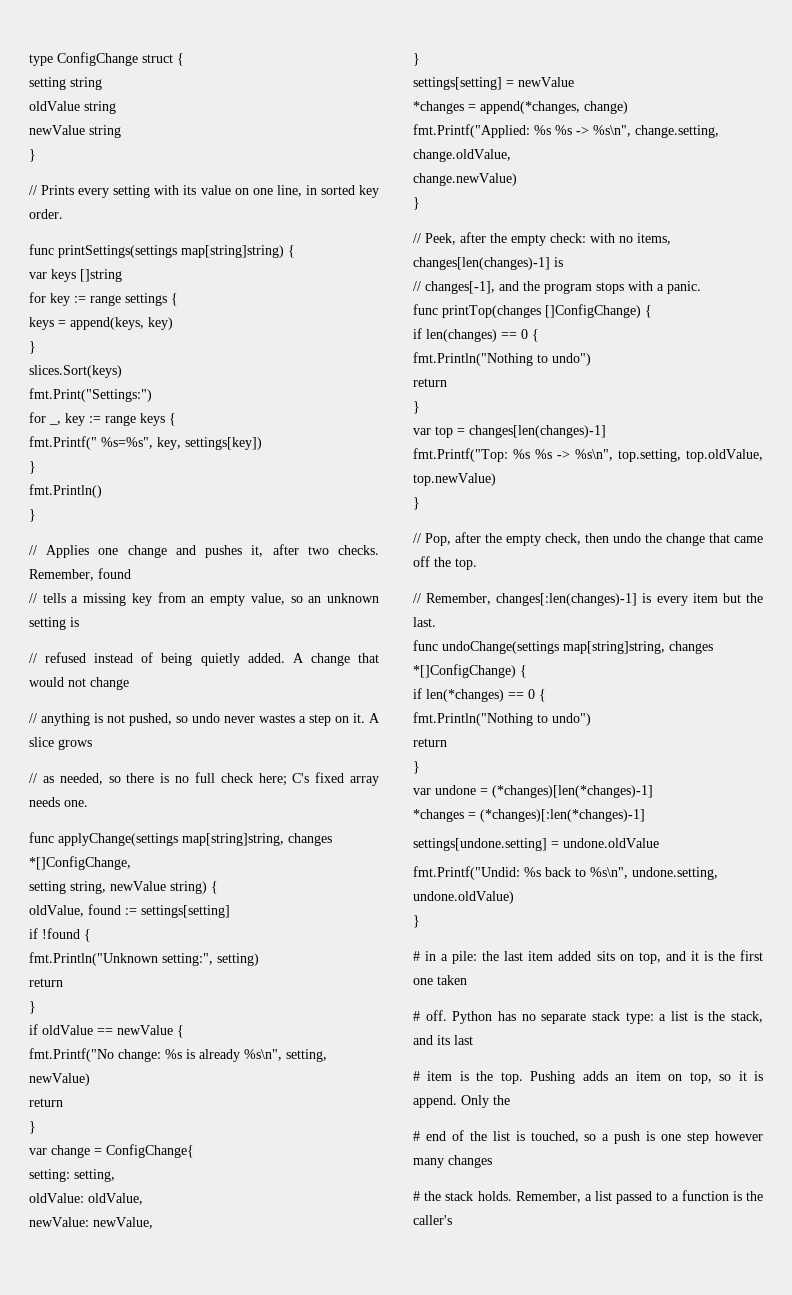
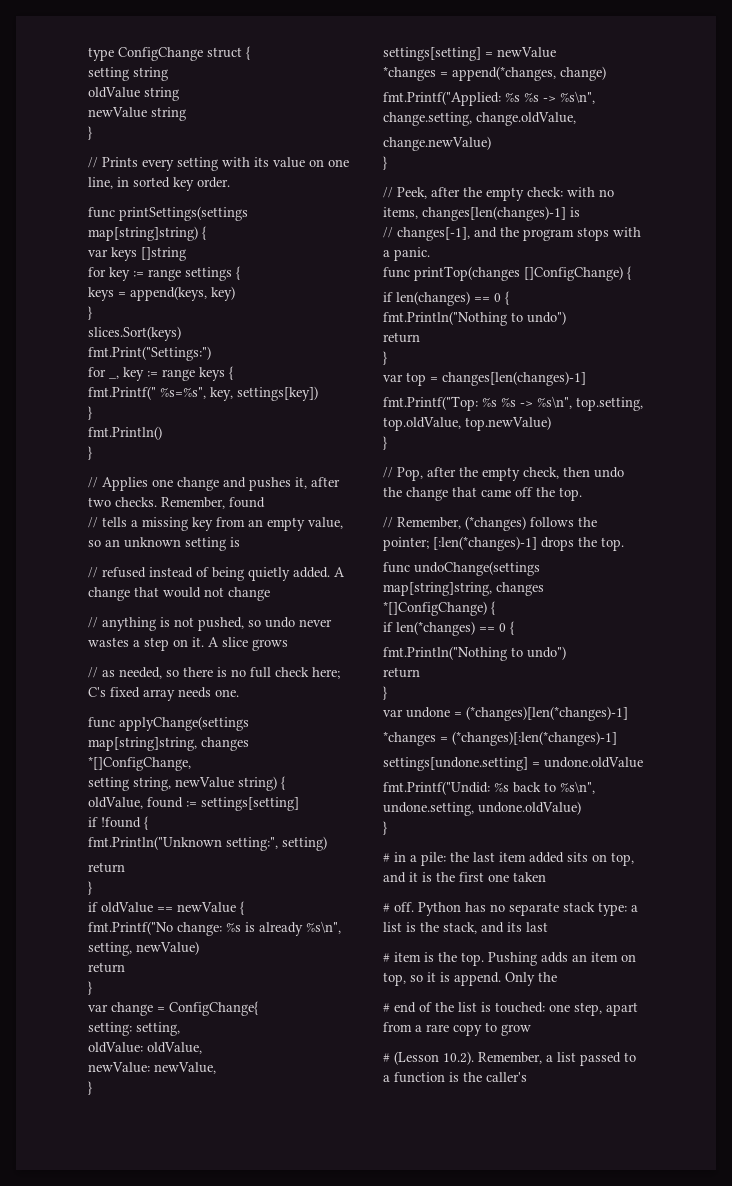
[496,593,763,606] [413,617,436,627] changes[:len(changes)-1] is every item but the last. -> [465,516,597,531] [383,536,624,551] (*changes) follows the pointer; [:len(*changes)-1] drops the top.
[530,1131,763,1144] [413,1155,492,1168] [413,1191,512,1201] touched, so a push is one step however many changes // # the stack holds. -> [495,1002,638,1016] [383,1022,531,1036] [383,1051,474,1065] touched: one step, apart from a rare copy to grow // # (Lesson 10.2).

